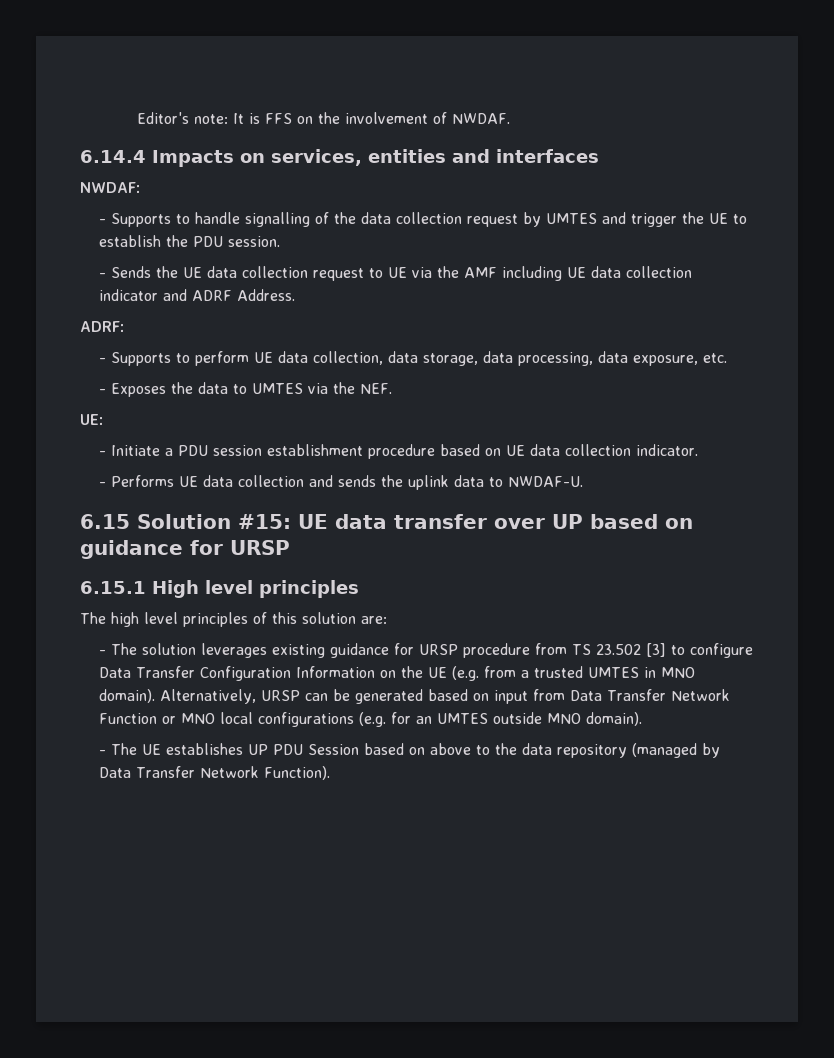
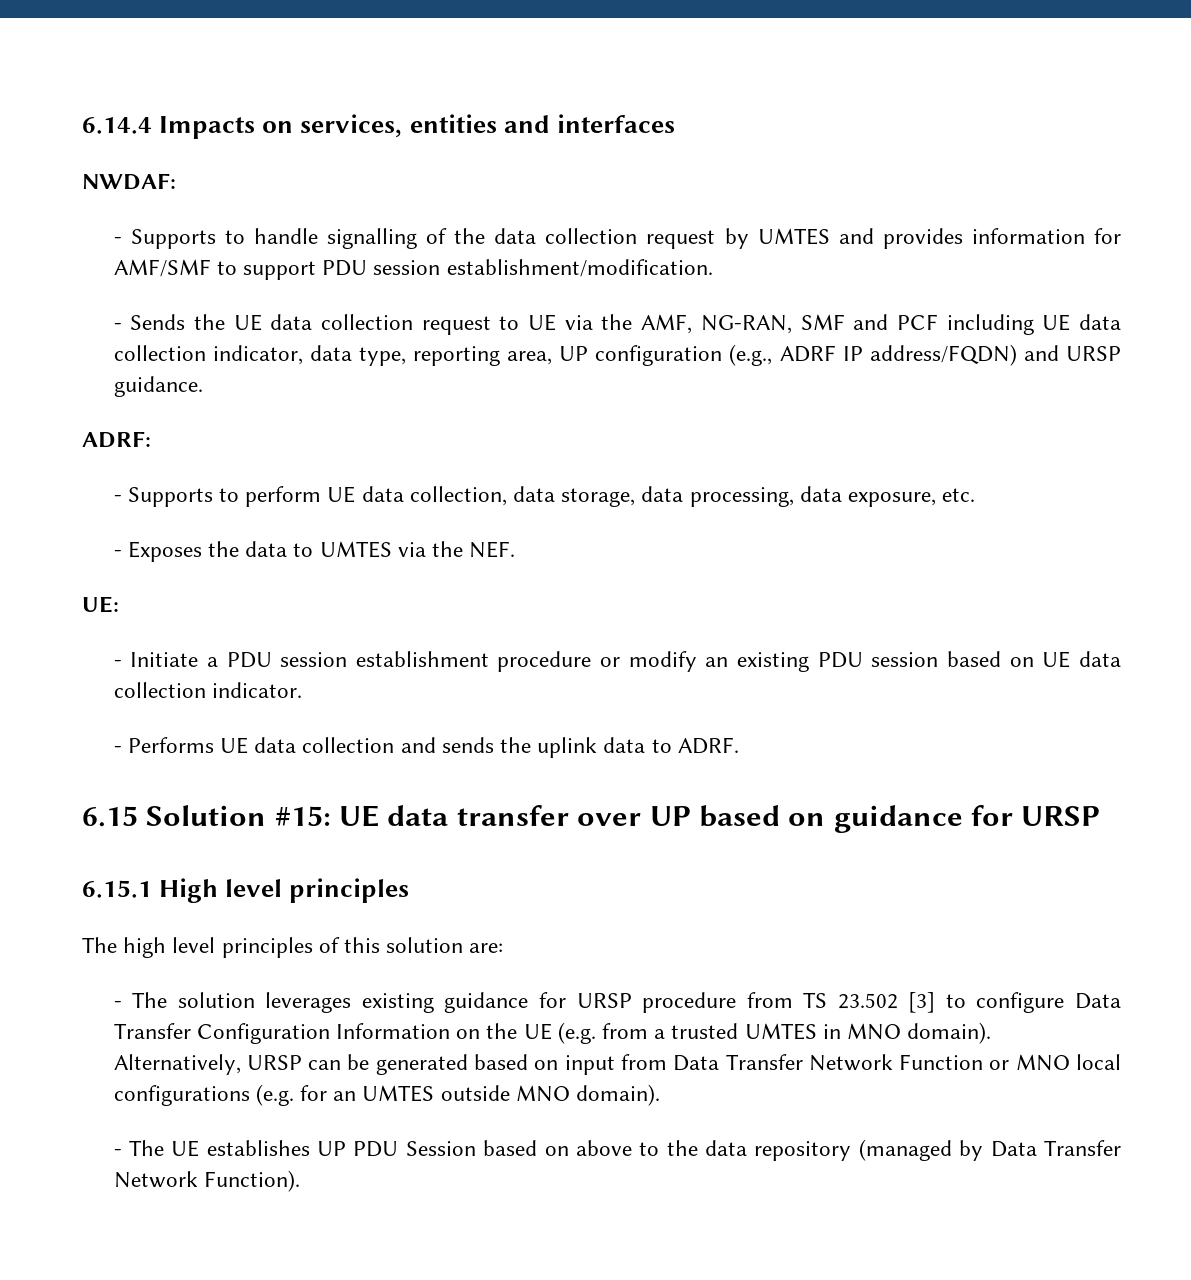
[136,112,510,124] Editor's note: It is FFS on the involvement of NWDAF. // -> (82, 125) none
[630,212,747,227] [98,235,280,247] trigger the UE to establish the PDU session. -> [882,228,1121,249] [113,259,713,280] provides information for AMF/SMF to support PDU session establishment/modification.
[463,266,692,281] [98,289,295,301] AMF including UE data collection indicator and ADRF Address. -> [641,314,1122,335] [113,344,1121,366] [113,376,203,397] AMF, NG-RAN, SMF and PCF including UE data collection indicator, data type, reporting area, UP configuration (e.g., ADRF IP address/FQDN) and URSP guidance.
(435, 451) none -> [600,651,939,672] or modify an existing PDU session
[507,476,583,487] NWDAF-U. -> [677,737,739,754] ADRF.

